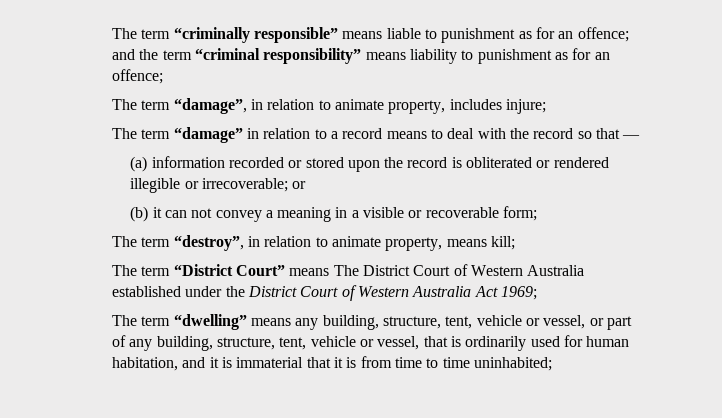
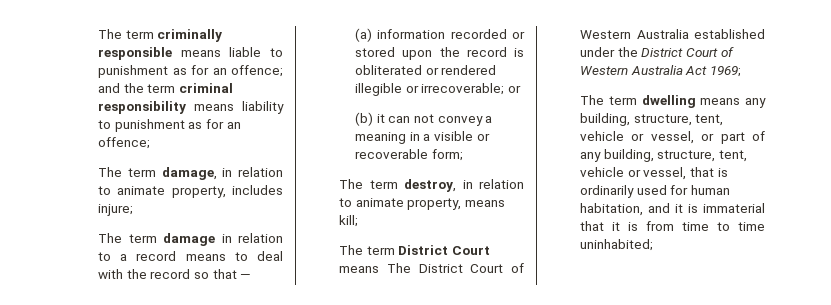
[112,27,339,43] The term “criminally responsible” -> [98,29,223,42] [98,47,173,60] The term criminally responsible
[195,48,362,64] “criminal responsibility” -> [178,83,233,93] [98,101,187,114] criminal responsibility
[173,98,247,114] “damage”, -> [161,167,217,180] damage,
[173,127,243,143] “damage” -> [163,233,216,246] damage
[173,235,244,251] “destroy”, -> [404,179,457,192] destroy,
[173,264,286,276] “District Court” -> [398,245,490,255] District Court
[173,314,247,330] “dwelling” -> [641,95,696,108] dwelling

